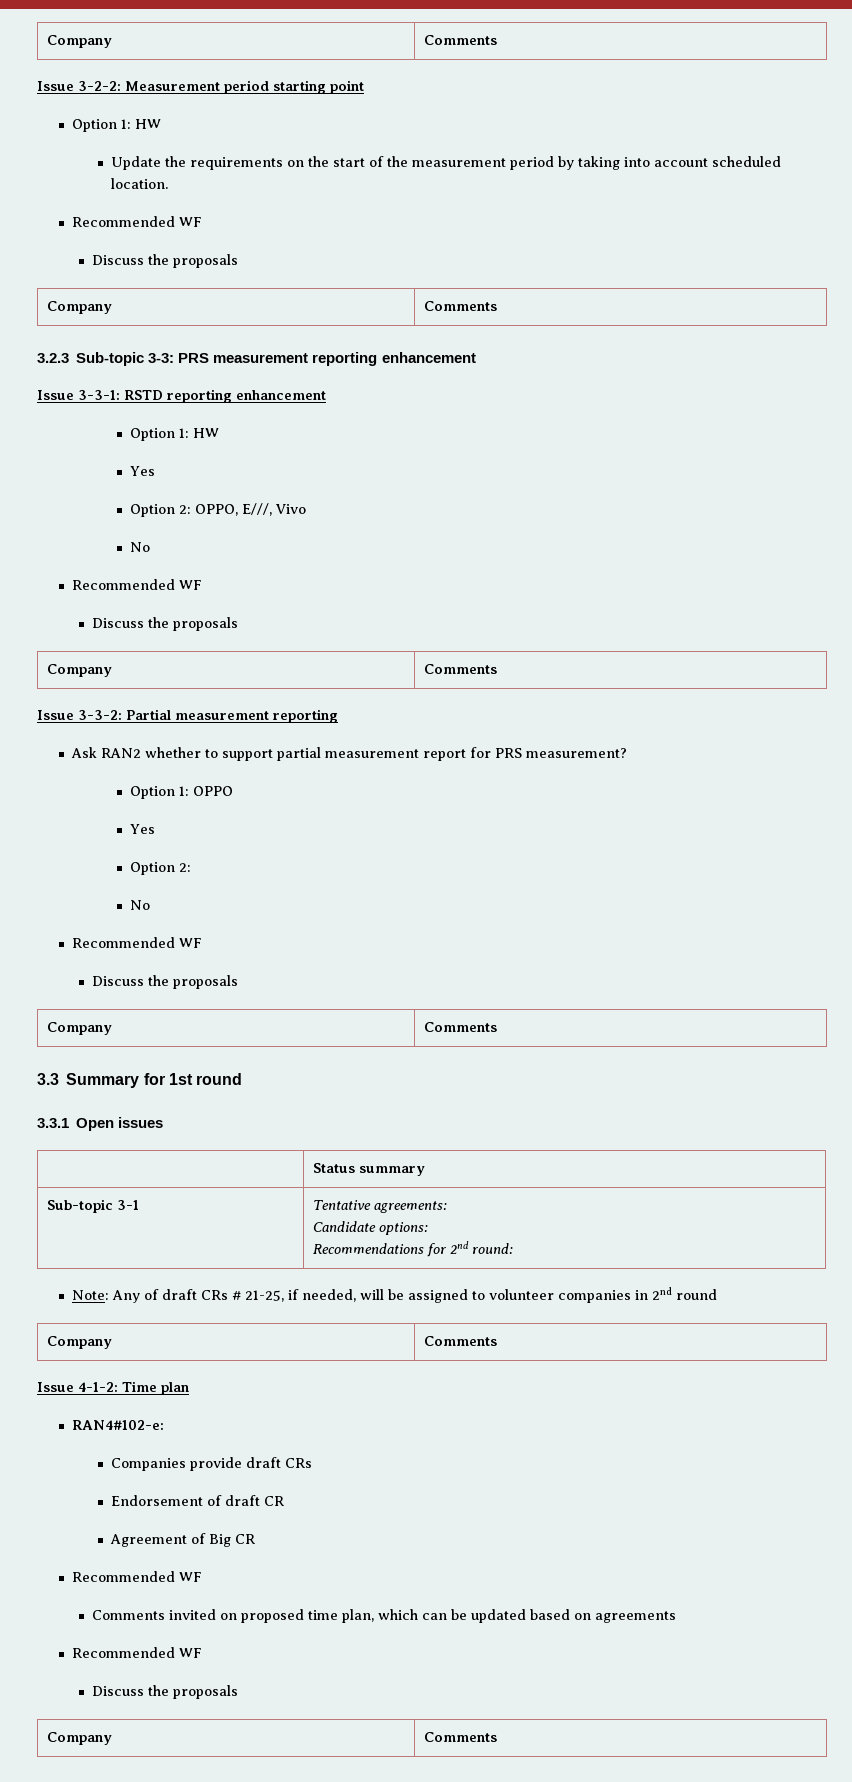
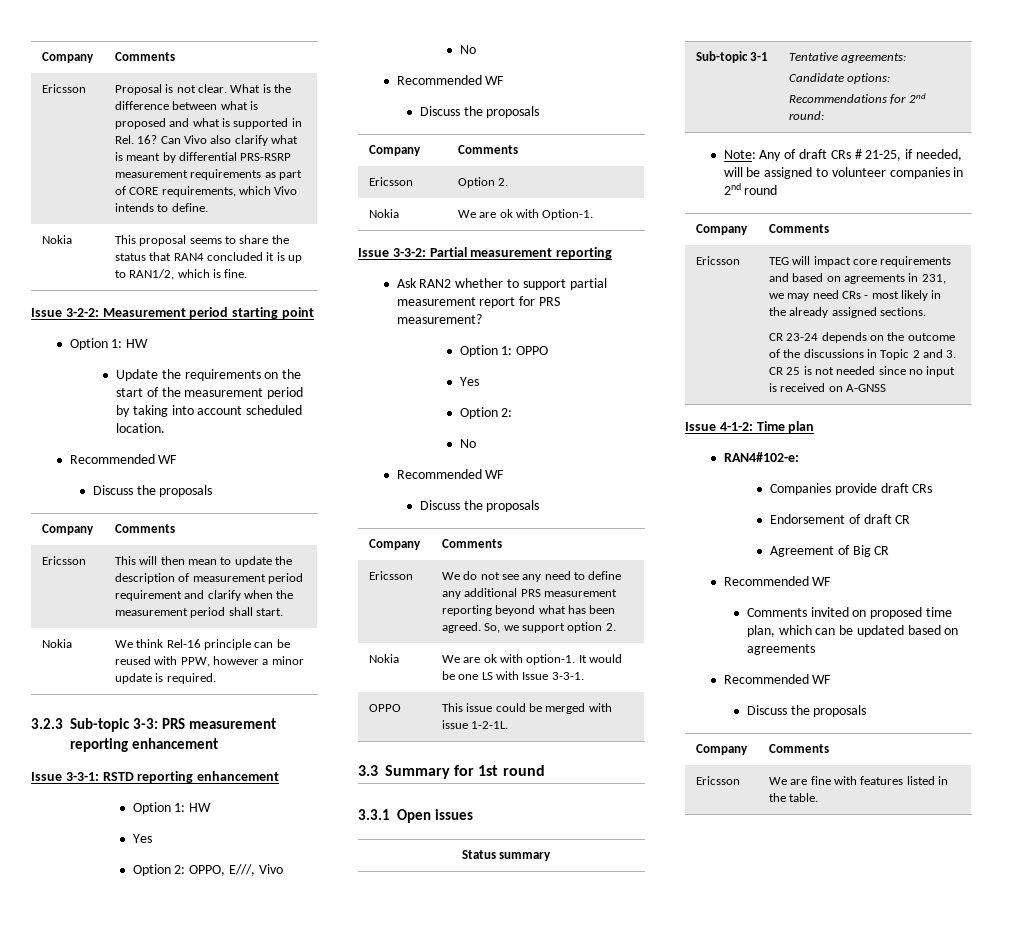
[47,35,113,48] [424,35,498,45] Company | Comments -> [41,52,94,63] [114,52,175,61] [41,84,86,93] [114,84,291,95] [114,101,258,110] [114,118,302,129] [114,135,298,146] [114,152,292,163] [114,169,302,180] [114,186,298,197] [114,203,208,212] [41,235,72,244] [114,235,289,246] [114,252,302,263] [114,269,248,280] Company | Comments // Ericsson | Proposal is not clear. What is the difference between what is proposed and what is supported in Rel. 16? Can Vivo also clarify what is meant by differential PRS-RSRP measurement requirements as part of CORE requirements, which Vivo intends to define. // Nokia | This proposal seems to share the status that RAN4 concluded it is up to RAN1/2, which is fine.
(498, 306) none -> [41,556,86,565] [114,556,292,567] [114,573,303,584] [114,590,294,601] [114,607,283,618] [41,639,72,648] [114,639,290,650] [114,656,304,667] [114,673,216,684] // Ericsson | This will then mean to update the description of measurement period requirement and clarify when the measurement period shall start. // Nokia | We think Rel-16 principle can be reused with PPW, however a minor update is required.
(498, 669) none -> [368,177,413,186] [457,177,509,188] [368,209,399,218] [457,209,594,220] // Ericsson | Option 2. // Nokia | We are ok with Option-1.
(498, 1027) none -> [368,571,413,580] [441,571,622,582] [441,588,617,599] [441,605,616,616] [441,622,616,633] [368,654,399,663] [441,654,622,665] [441,671,584,680] [368,704,401,712] [441,703,612,714] [441,720,509,729] // Ericsson | We do not see any need to define any additional PRS measurement reporting beyond what has been agreed. So, we support option 2. // Nokia | We are ok with option-1. It would be one LS with Issue 3-3-1. // OPPO | This issue could be merged with issue 1-2-1L.
(498, 1341) none -> [695,256,740,265] [768,256,952,267] [768,273,946,284] [768,290,942,301] [768,307,926,318] [768,332,955,343] [768,349,957,360] [768,366,956,377] [768,383,886,392] // Ericsson | TEG will impact core requirements and based on agreements in 231, we may need CRs - most likely in the already assigned sections. // CR 23-24 depends on the outcome of the discussions in Topic 2 and 3. CR 25 is not needed since no input is received on A-GNSS
(498, 1737) none -> [695,776,740,785] [768,776,948,785] [768,793,819,802] // Ericsson | We are fine with features listed in the table.

